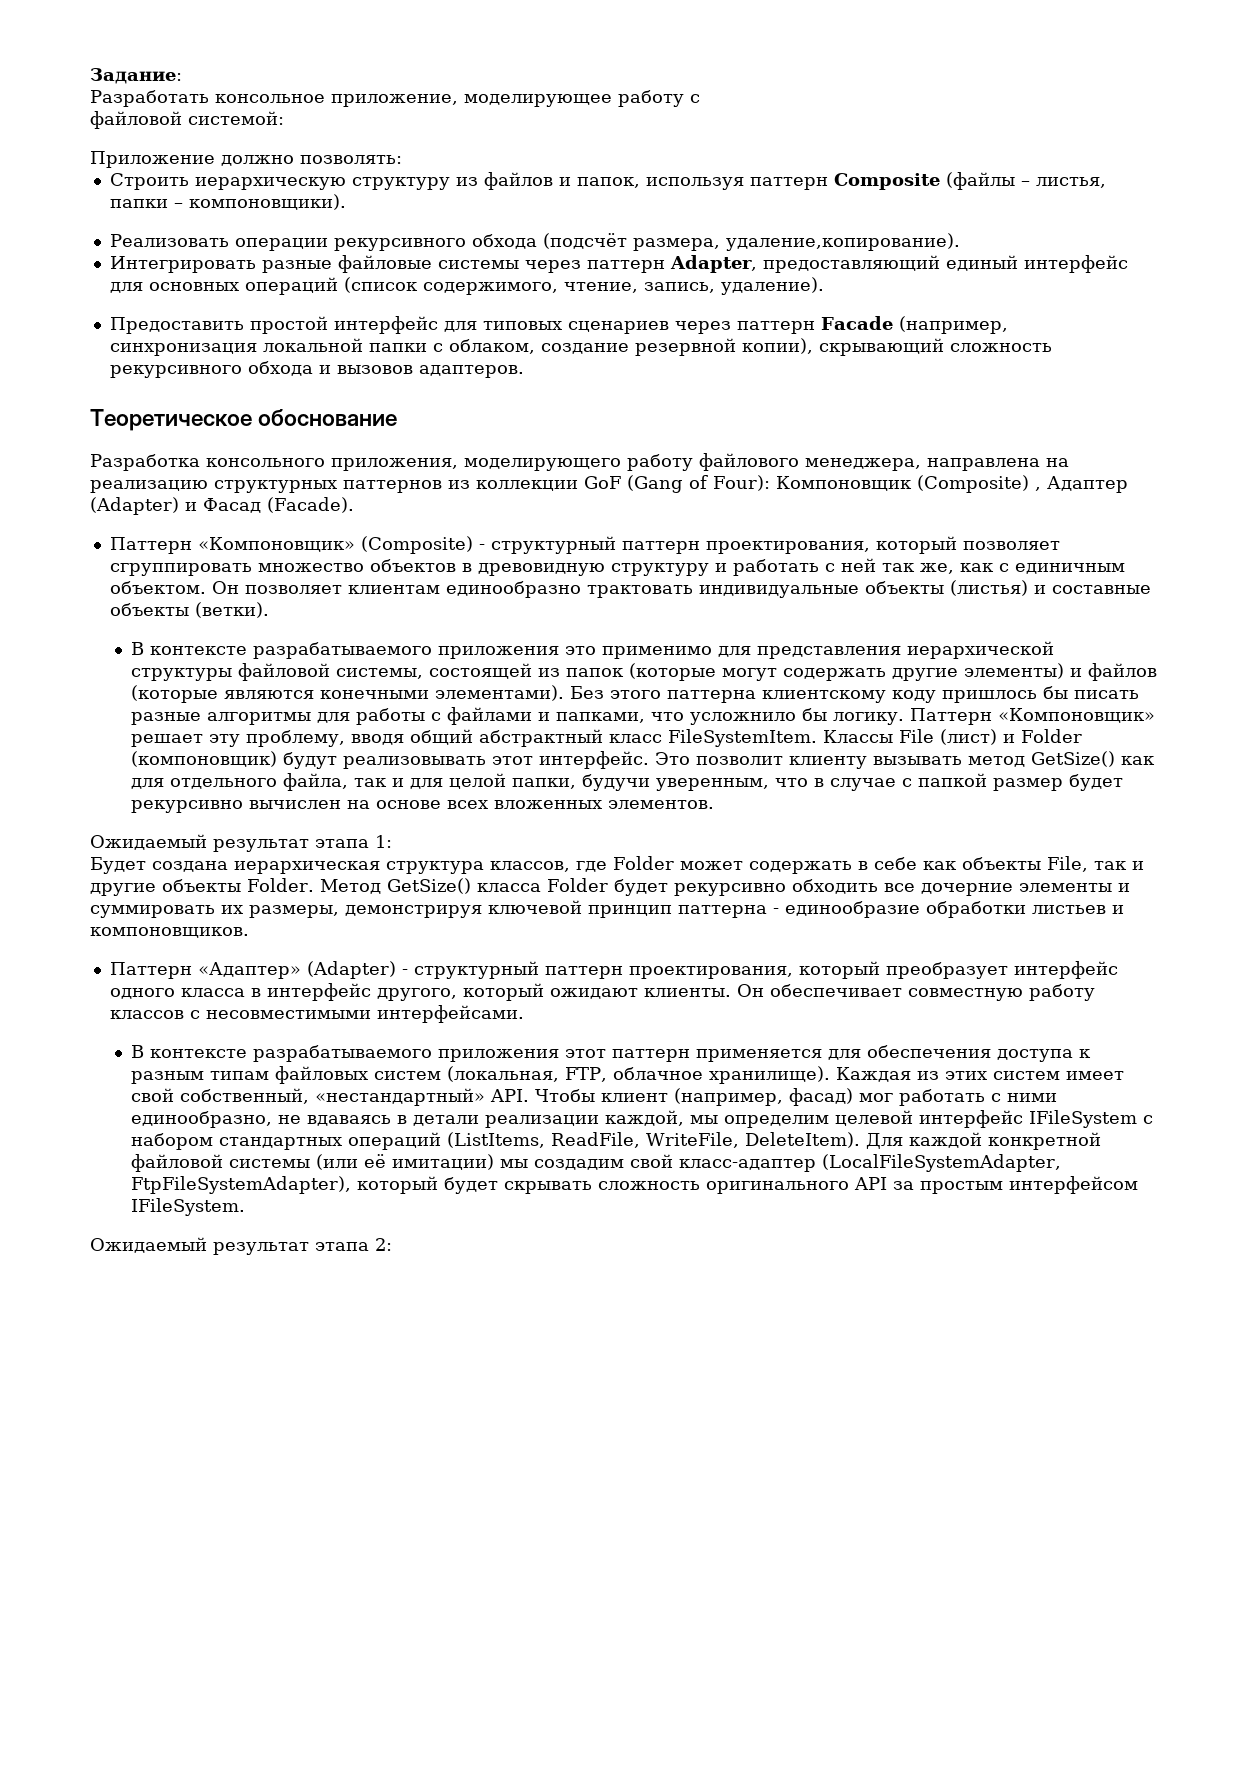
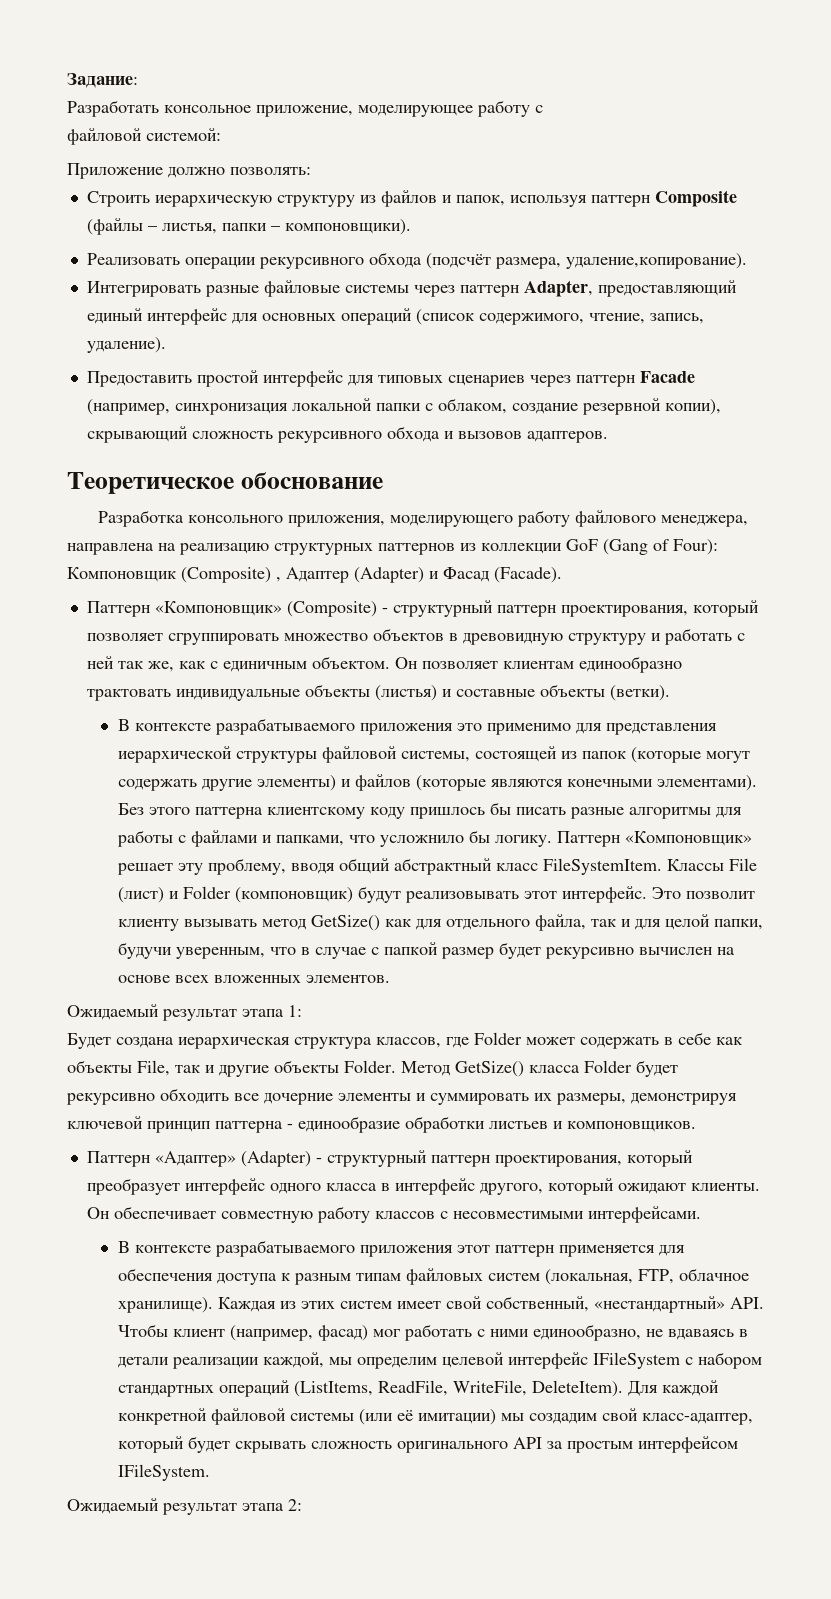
[679,1154,1062,1172] [131,1176,352,1194] класс-адаптер (LocalFileSystemAdapter, FtpFileSystemAdapter), -> [641,1413,753,1425] класс-адаптер,

